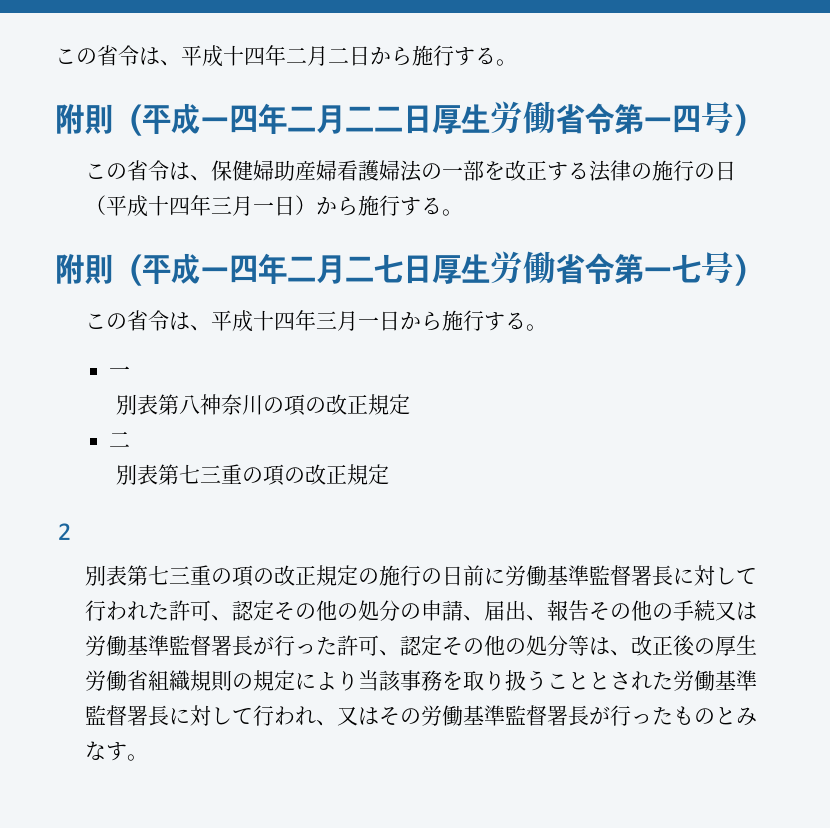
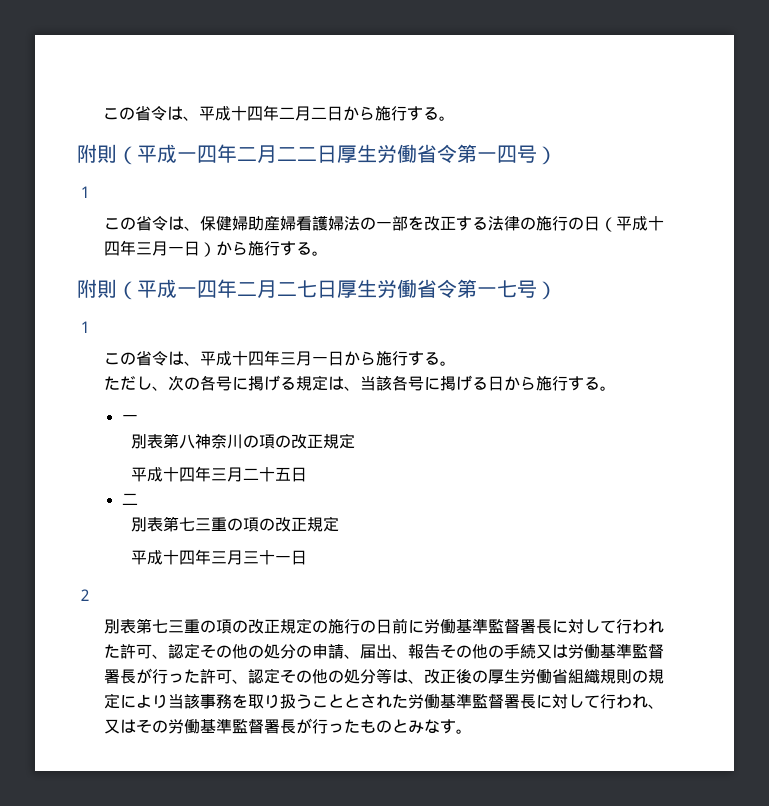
(763, 120) none -> [77,186,93,198] // １
(763, 270) none -> [77,321,93,333] // １
(548, 327) none -> [104,375,617,391] // ただし、次の各号に掲げる規定は、当該各号に掲げる日から施行する。
(410, 404) none -> [131,466,308,482] // 平成十四年三月二十五日
(389, 474) none -> [131,549,308,565] // 平成十四年三月三十一日

